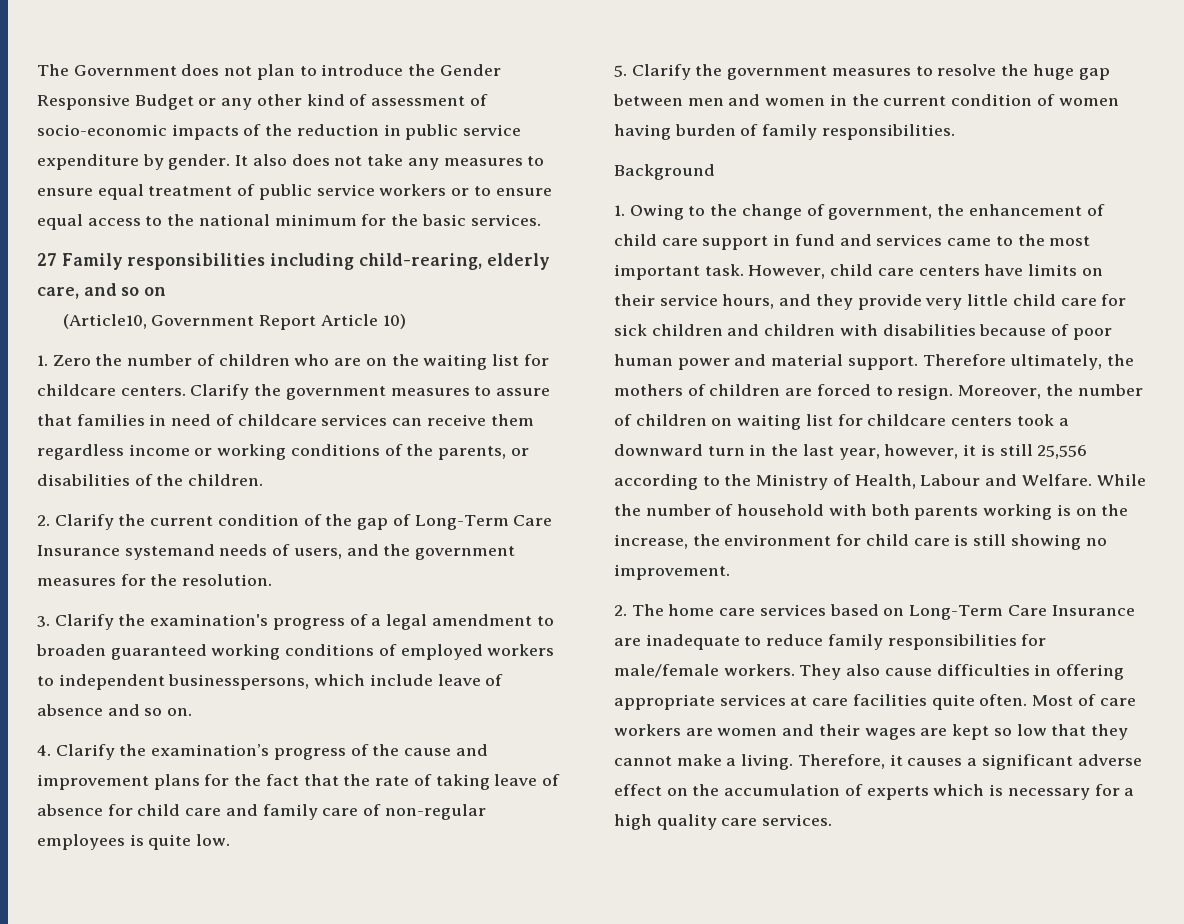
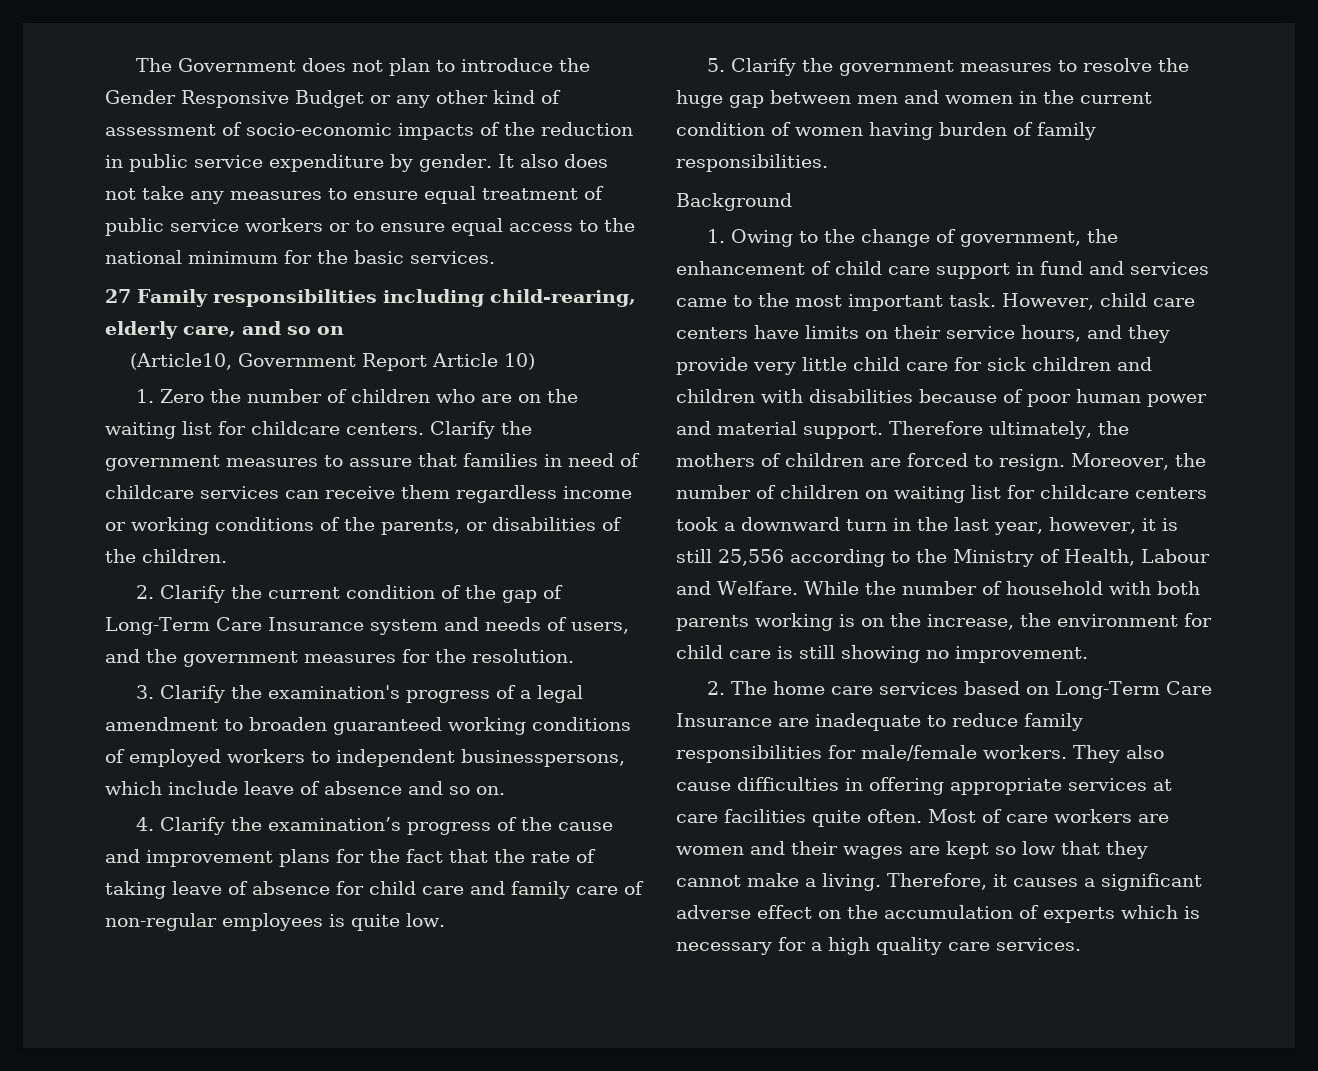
[124,544,215,560] systemand -> [369,617,479,635] system and

